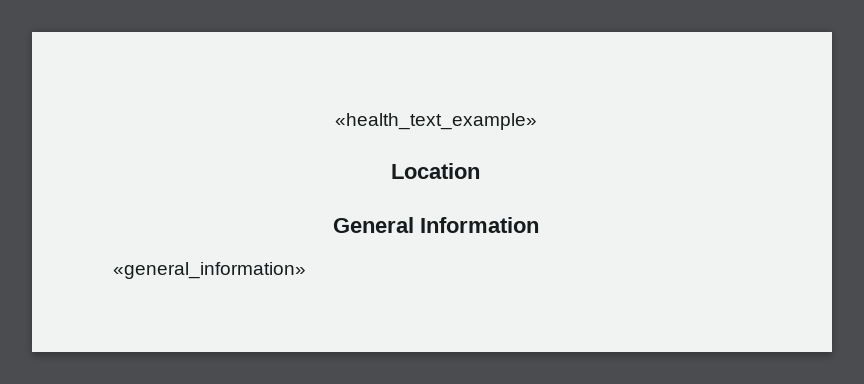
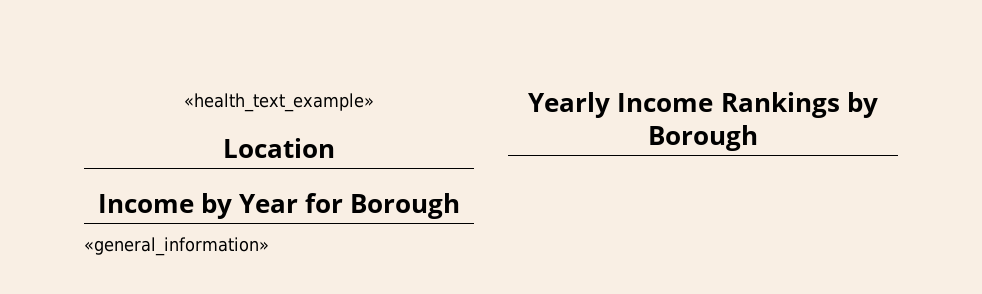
[332,217,539,233] [113,262,306,279] General Information // «general_information» -> [97,193,461,219] [84,237,269,256] [528,92,878,118] [648,125,759,151] Income by Year for Borough // «general_information» // Yearly Income Rankings by Borough

